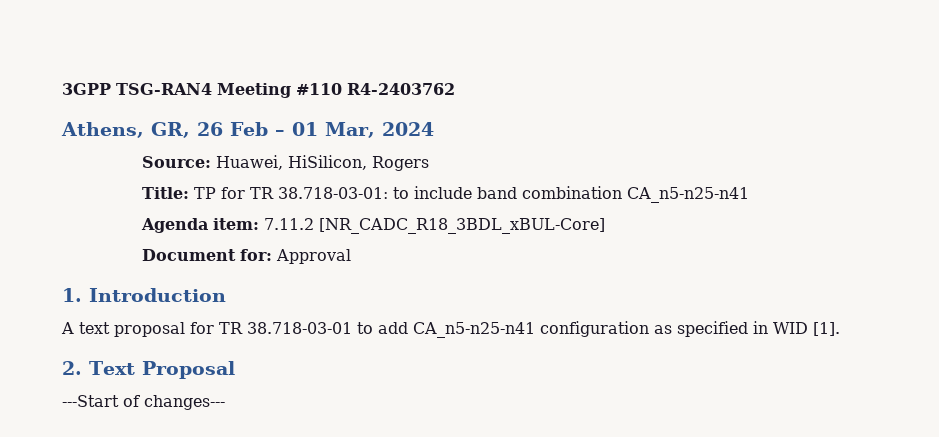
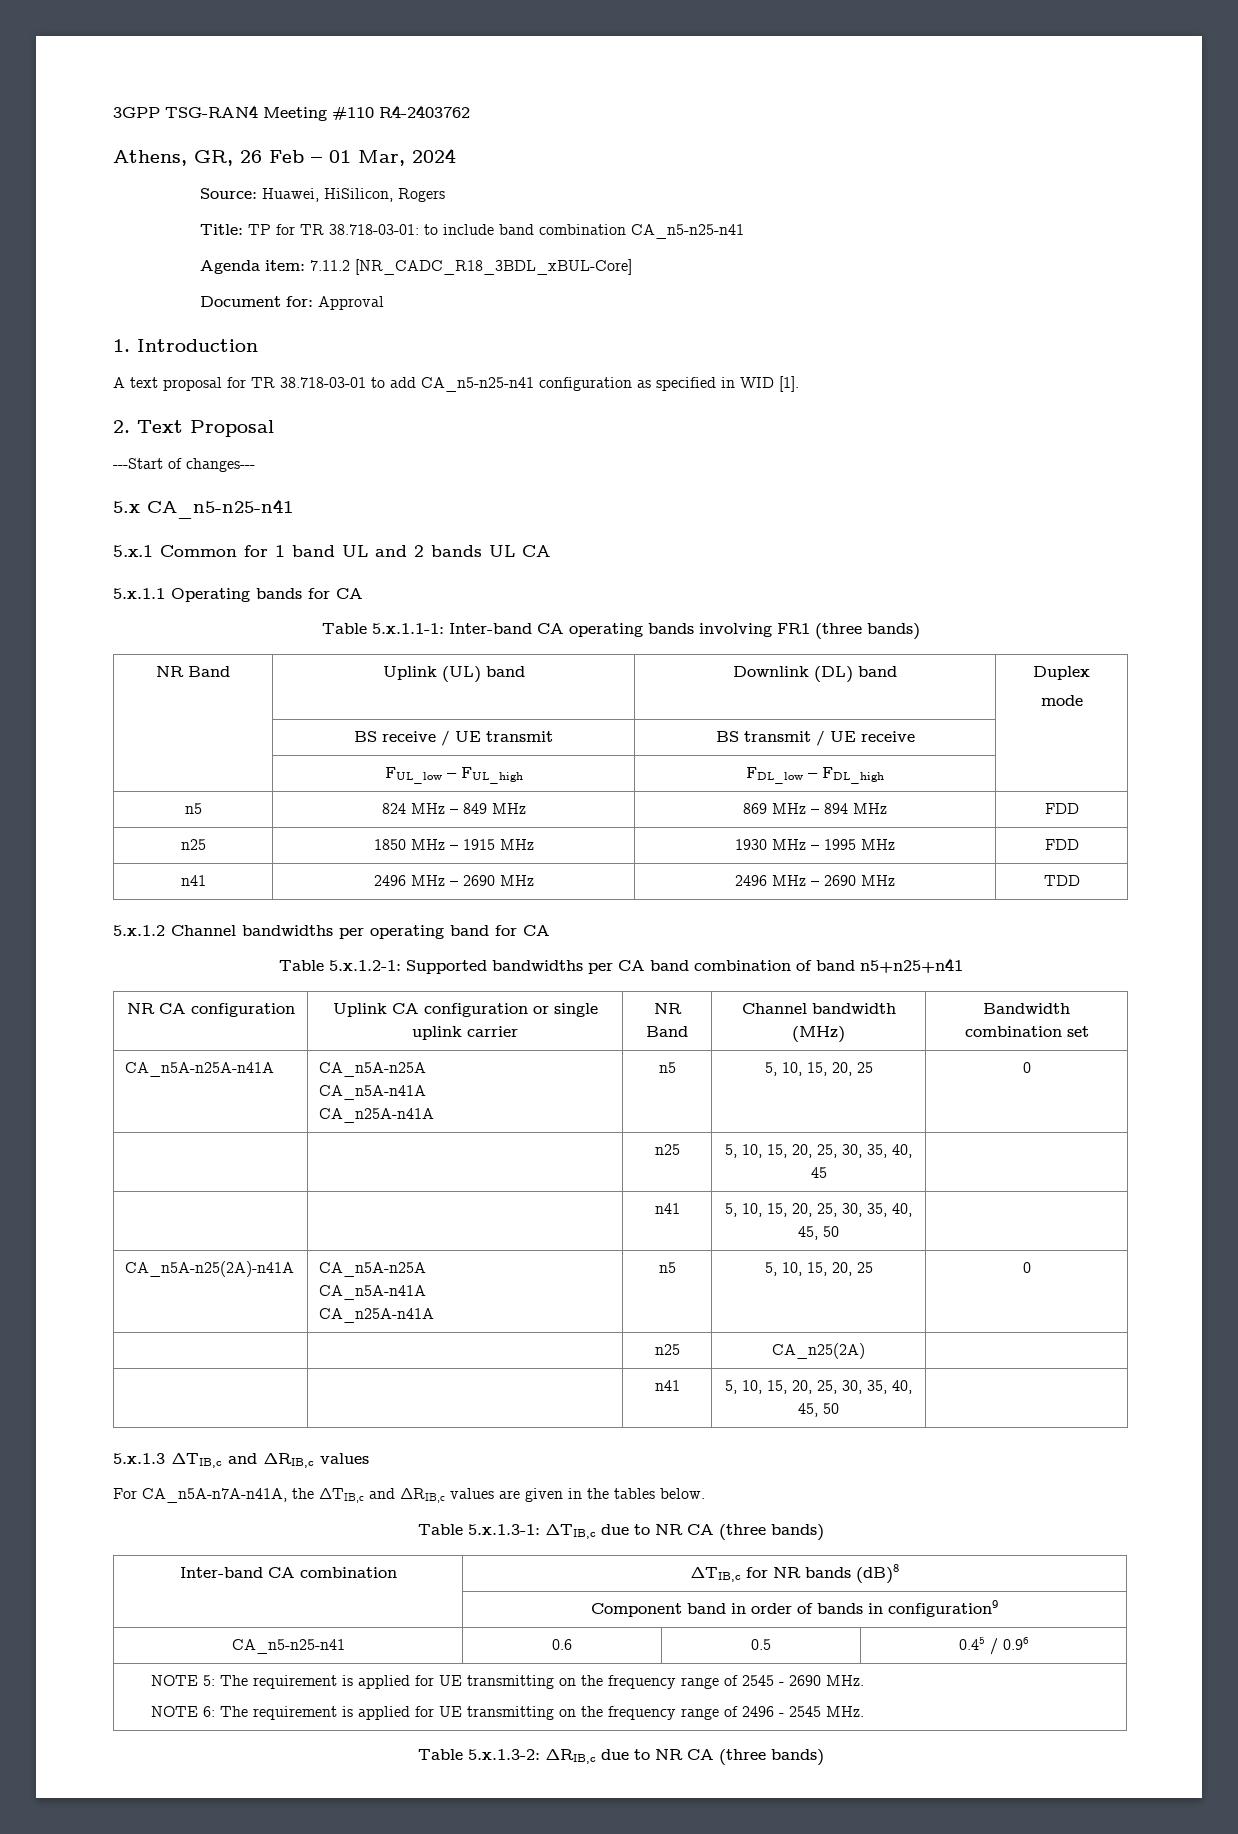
(225, 402) none -> [113,499,293,519] [113,545,550,557] [113,588,363,602] [321,623,920,640] [156,666,230,677] [382,666,525,683] [733,666,897,683] [1033,666,1090,680] [1040,695,1083,706] [354,730,553,746] [715,730,915,746] [384,767,523,784] [746,767,884,784] [184,803,202,814] [381,803,526,814] [743,803,887,814] [1044,803,1079,814] [180,839,206,850] [373,839,534,850] [735,839,895,850] [1044,839,1079,850] [180,875,206,886] [373,875,534,886] [735,875,895,886] [1043,875,1080,886] [113,925,550,939] [278,958,963,974] [126,1003,295,1017] [332,1003,598,1017] [412,1026,518,1040] [653,1003,682,1014] [646,1026,688,1037] [741,1003,896,1014] [792,1026,845,1043] [983,1003,1070,1014] [964,1026,1089,1037] [125,1062,275,1077] [319,1062,427,1077] [319,1085,427,1100] [319,1108,435,1123] [658,1062,676,1073] [764,1062,873,1076] [1022,1062,1031,1073] [654,1144,680,1155] [725,1144,912,1158] [810,1167,827,1178] [654,1203,680,1214] [725,1203,912,1217] [798,1226,839,1240] [125,1261,295,1277] [319,1262,427,1277] [319,1285,427,1300] [319,1308,435,1323] [658,1262,676,1273] [764,1262,873,1276] [1022,1262,1031,1273] [654,1344,680,1355] [772,1343,865,1359] [654,1380,680,1391] [725,1380,912,1394] [798,1403,839,1417] [113,1453,369,1468] [113,1488,705,1503] [417,1524,824,1541] [179,1567,397,1578] [690,1564,899,1584] [591,1600,998,1617] [231,1639,345,1654] [552,1639,572,1650] [751,1639,771,1650] [958,1637,1029,1655] [151,1675,865,1689] [151,1706,865,1720] [417,1749,824,1766] // 5.x CA_n5-n25-n41 // 5.x.1 Common for 1 band UL and 2 bands UL CA // 5.x.1.1 Operating bands for CA // Table 5.x.1.1-1: Inter-band CA operating bands involving FR1 (three bands) // NR Band | Uplink (UL) band | Downlink (DL) band | Duplex // mode // | BS receive / UE transmit | BS transmit / UE receive | // | FUL_low – FUL_high | FDL_low – FDL_high | // n5 | 824 MHz – 849 MHz | 869 MHz – 894 MHz | FDD // n25 | 1850 MHz – 1915 MHz | 1930 MHz – 1995 MHz | FDD // n41 | 2496 MHz – 2690 MHz | 2496 MHz – 2690 MHz | TDD // 5.x.1.2 Channel bandwidths per operating band for CA // Table 5.x.1.2-1: Supported bandwidths per CA band combination of band n5+n25+n41 // NR CA configuration | Uplink CA configuration or single uplink carrier | NR Band | Channel bandwidth (MHz) | Bandwidth combination set // CA_n5A-n25A-n41A | CA_n5A-n25A // CA_n5A-n41A // CA_n25A-n41A | n5 | 5, 10, 15, 20, 25 | 0 // | | n25 | 5, 10, 15, 20, 25, 30, 35, 40, 45 | // | | n41 | 5, 10, 15, 20, 25, 30, 35, 40, 45, 50 | // CA_n5A-n25(2A)-n41A | CA_n5A-n25A // CA_n5A-n41A // CA_n25A-n41A | n5 | 5, 10, 15, 20, 25 | 0 // | | n25 | CA_n25(2A) | // | | n41 | 5, 10, 15, 20, 25, 30, 35, 40, 45, 50 | // 5.x.1.3 ∆TIB,c and ∆RIB,c values // For CA_n5A-n7A-n41A, the ΔTIB,c and ΔRIB,c values are given in the tables below. // Table 5.x.1.3-1: ΔTIB,c due to NR CA (three bands) // Inter-band CA combination | ΔTIB,c for NR bands (dB)8 // | Component band in order of bands in configuration9 // CA_n5-n25-n41 | 0.6 | 0.5 | 0.45 / 0.96 // NOTE 5: The requirement is applied for UE transmitting on the frequency range of 2545 - 2690 MHz. // NOTE 6: The requirement is applied for UE transmitting on the frequency range of 2496 - 2545 MHz. // Table 5.x.1.3-2: ΔRIB,c due to NR CA (three bands)

